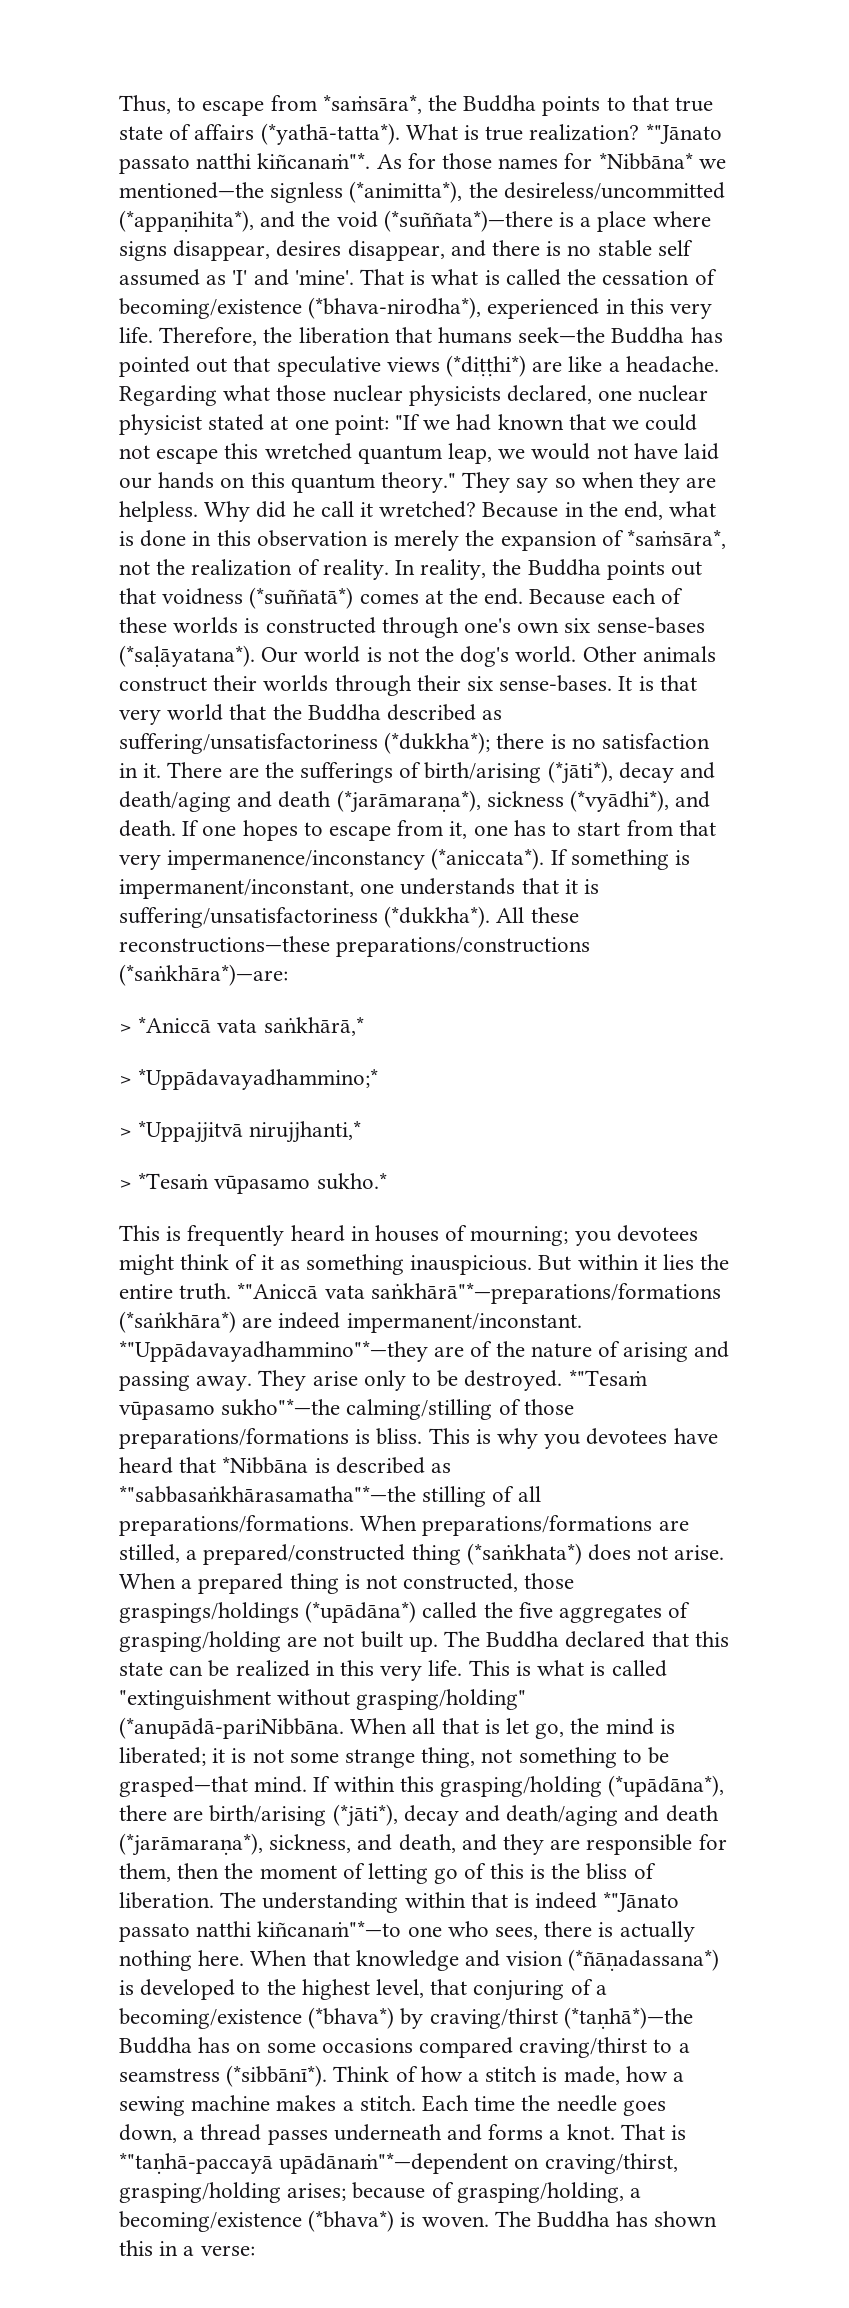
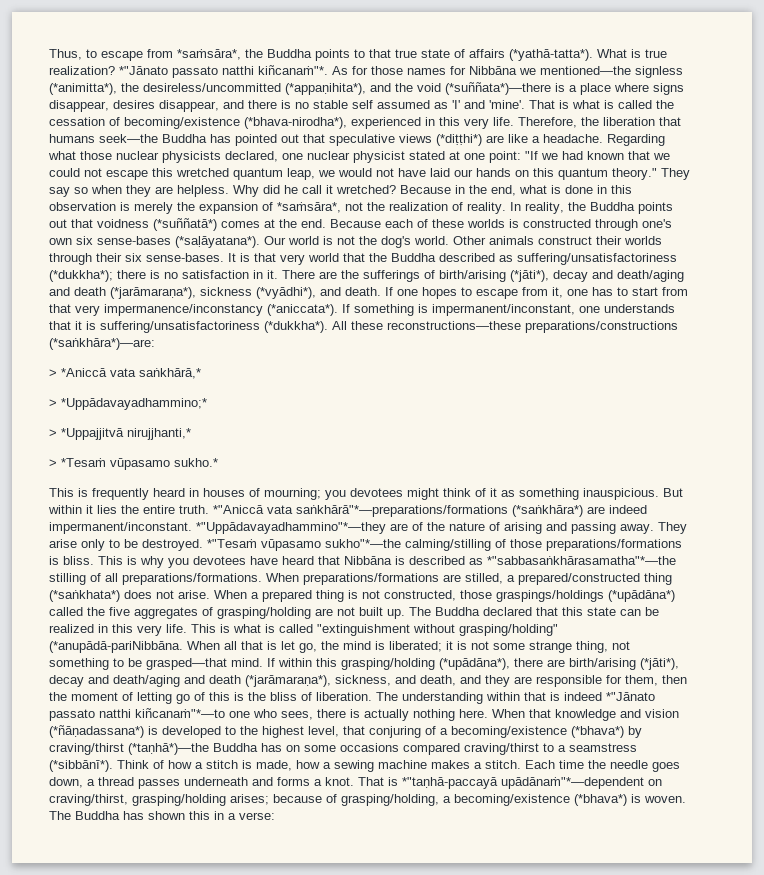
[598,152,693,170] *Nibbāna* -> [469,66,517,75] Nibbāna
[222,1456,309,1474] *Nibbāna -> [344,556,392,565] Nibbāna

